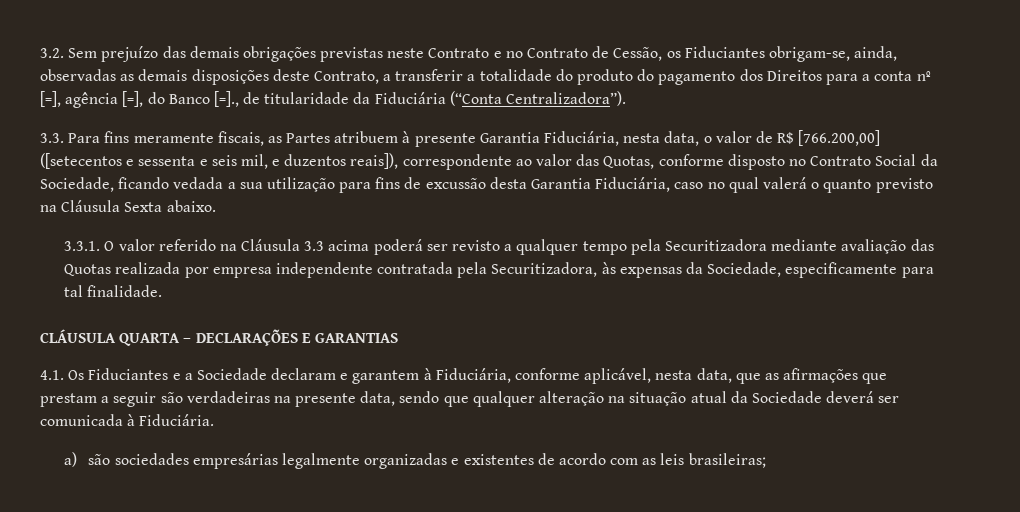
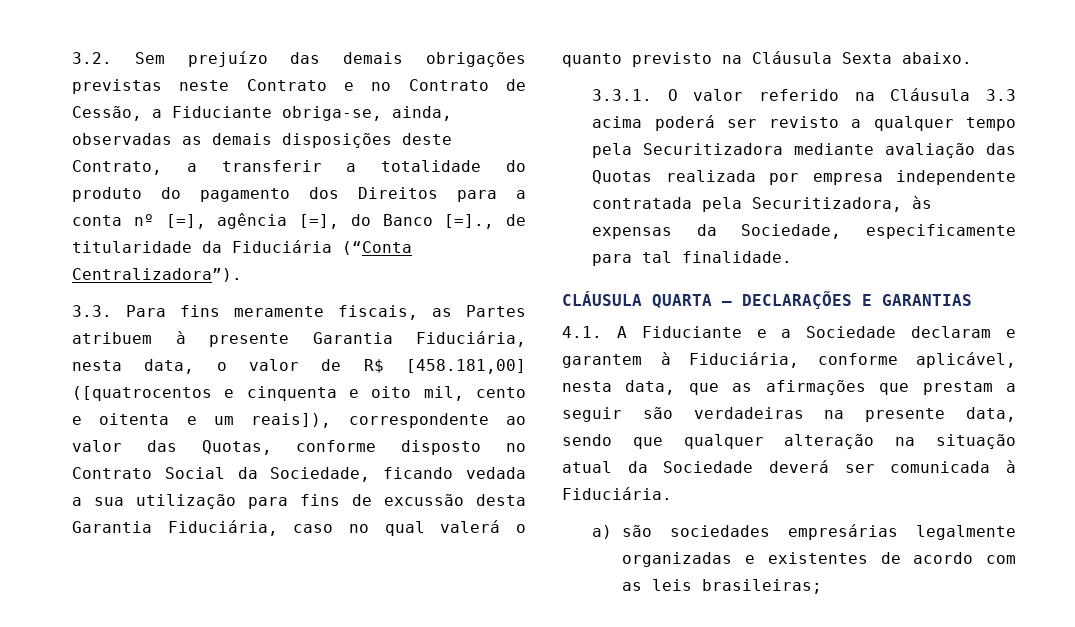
[666,46,850,62] os Fiduciantes obrigam-se, -> [152,106,382,121] a Fiduciante obriga-se,
[798,130,881,146] [40,153,347,169] [766.200,00] ([setecentos e sessenta e seis mil, e duzentos -> [406,359,526,374] [72,386,526,401] [72,413,234,425] [458.181,00] ([quatrocentos e cinquenta e oito mil, cento e oitenta e um
[68,368,169,380] Os Fiduciantes -> [616,326,742,338] A Fiduciante

